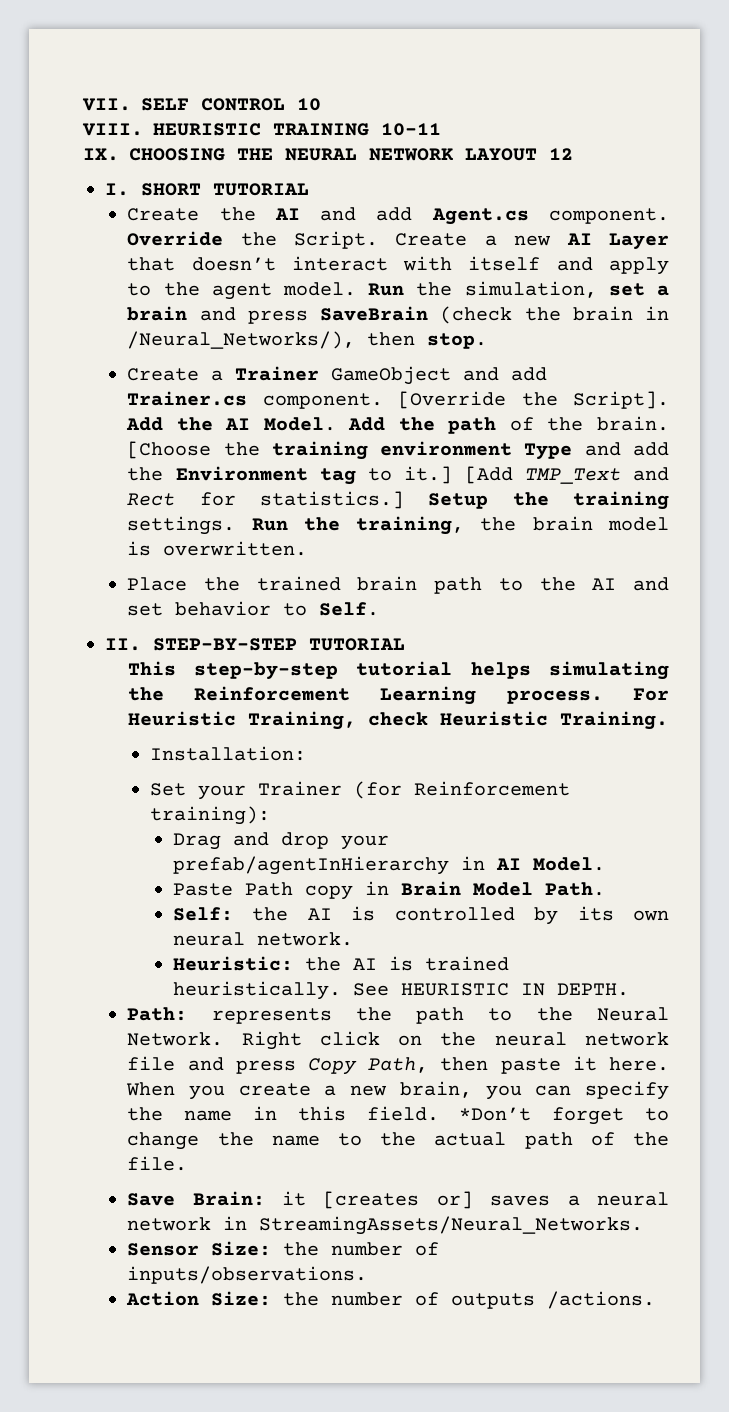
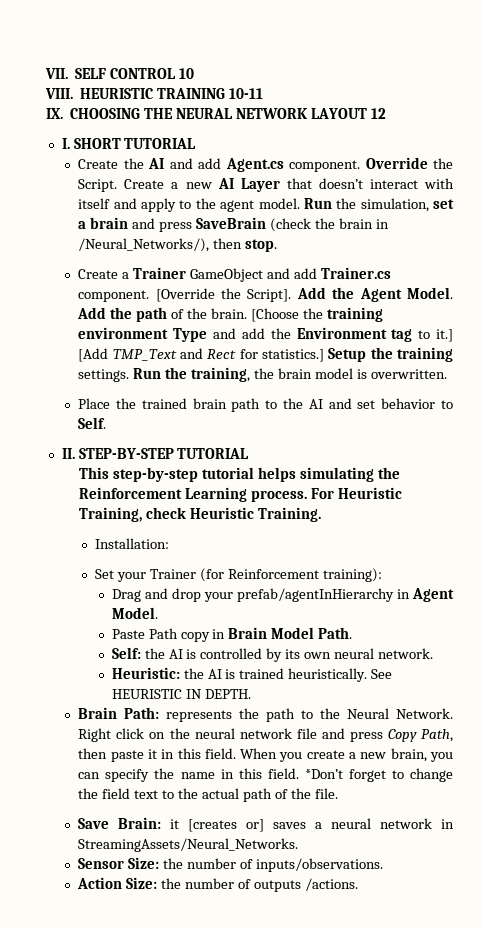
[225,418,251,430] AI -> [359,288,402,302] Agent
[495,858,521,870] AI -> [412,588,454,602] Agent
(629, 989) none -> [78,707,118,719] Brain
[609,1057,669,1071] here. -> [161,748,236,759] in this field.
[271,1135,320,1146] name -> [102,788,159,799] field text

